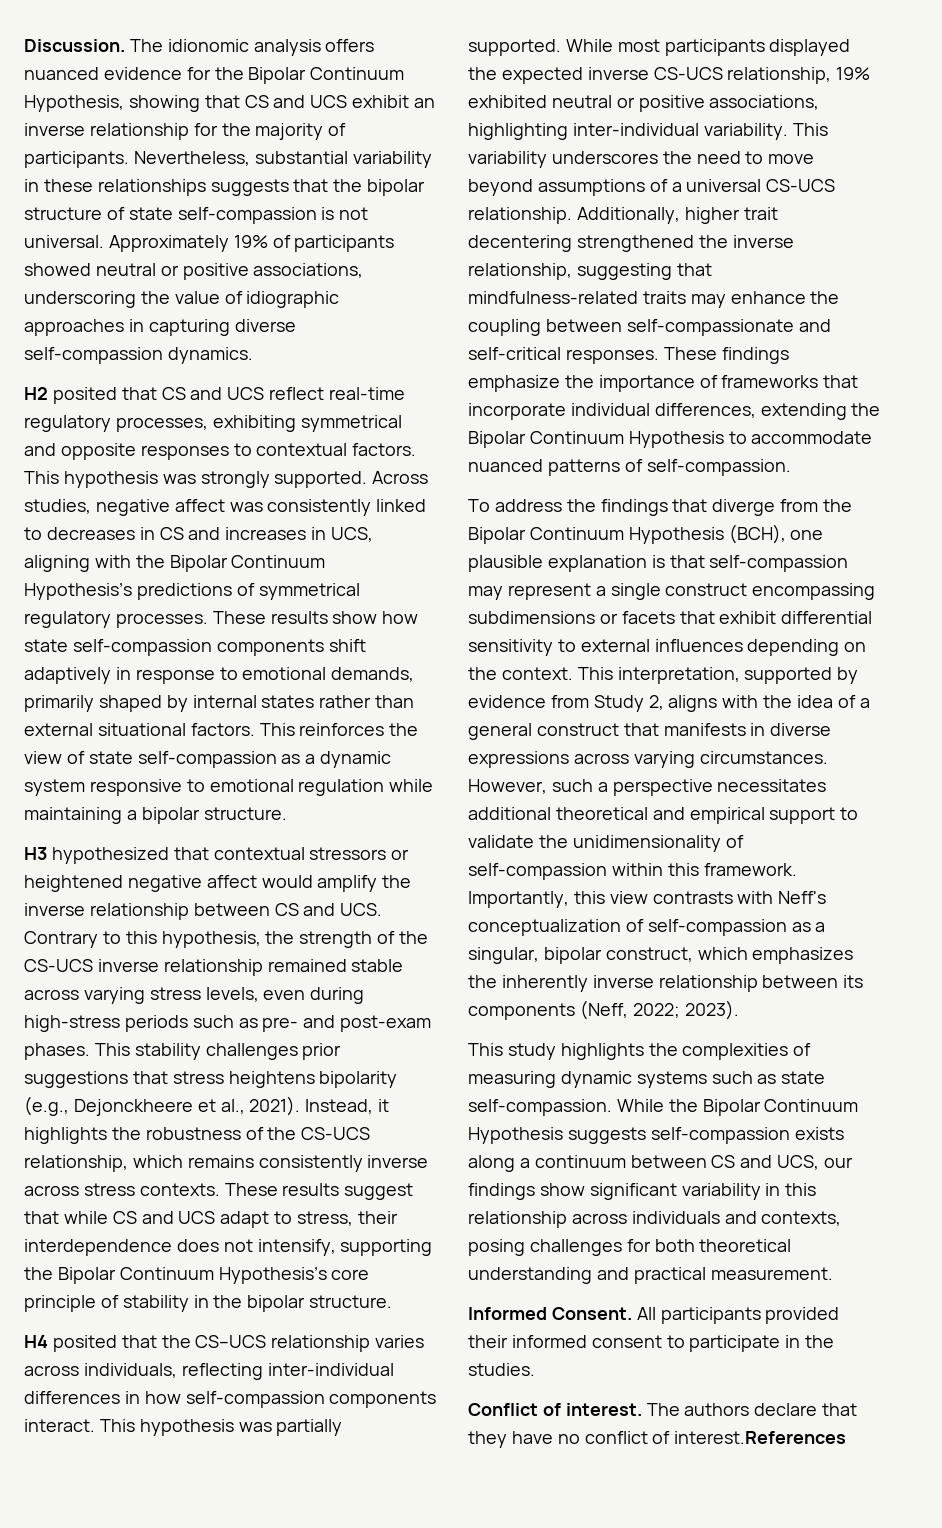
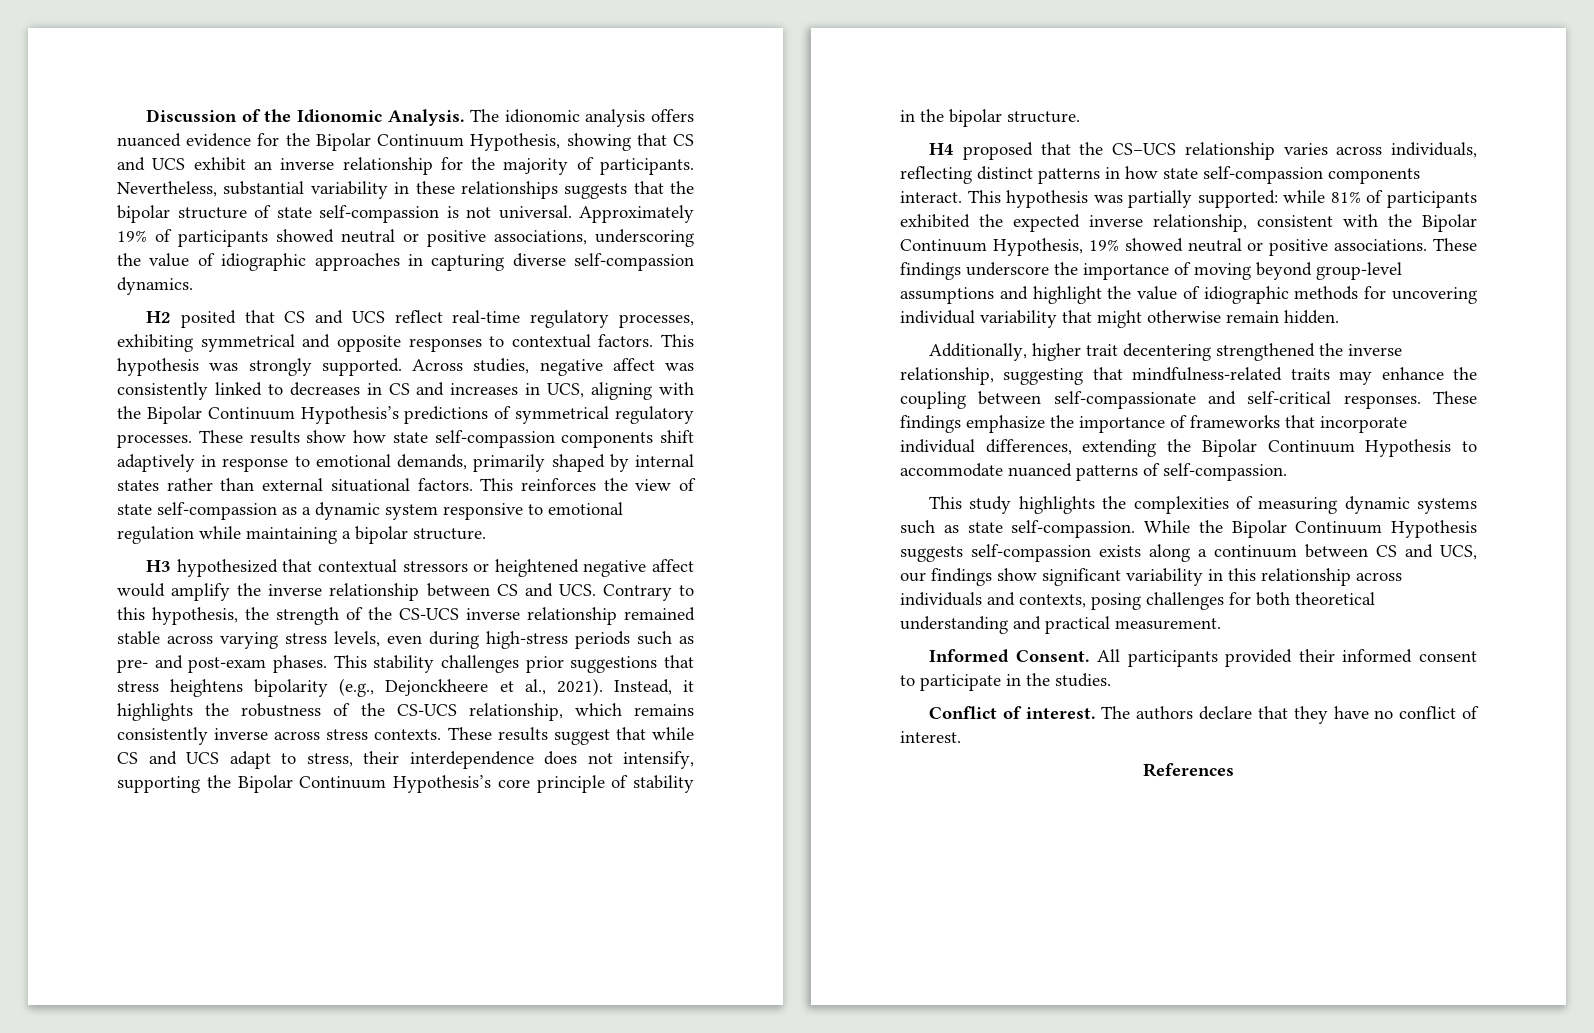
[24,39,125,52] Discussion. -> [146,109,465,126] Discussion of the Idionomic Analysis.
[52,1335,117,1352] posited -> [962,142,1033,160] proposed
[267,1363,394,1376] [24,1391,120,1404] inter-individual differences -> [977,166,1100,184] distinct patterns
(181, 1397) none -> [1163,168,1198,179] state
[468,39,851,56] [468,67,871,84] [468,95,820,112] [468,123,828,140] [468,151,815,168] [468,179,836,196] [468,207,572,224] supported. While most participants displayed the expected inverse CS-UCS relationship, 19% exhibited neutral or positive associations, highlighting inter-individual variability. This variability underscores the need to move beyond assumptions of a universal CS-UCS relationship. -> [1197,190,1477,208] [900,214,1477,232] [900,238,1477,256] [900,262,1402,280] [900,286,1477,304] [900,310,1339,328] supported: while 81% of participants exhibited the expected inverse relationship, consistent with the Bipolar Continuum Hypothesis, 19% showed neutral or positive associations. These findings underscore the importance of moving beyond group-level assumptions and highlight the value of idiographic methods for uncovering individual variability that might otherwise remain hidden. //
[468,499,853,516] [468,524,824,544] [468,555,849,572] [468,583,876,600] [468,611,873,624] [468,639,867,656] [468,667,859,684] [468,695,870,712] [468,723,832,740] [468,751,828,768] [468,779,827,796] [468,807,859,824] [468,835,744,852] [468,863,797,880] [468,891,827,908] [468,919,826,936] [468,947,854,964] [468,975,864,992] [468,1000,739,1020] // To address the findings that diverge from the Bipolar Continuum Hypothesis (BCH), one plausible explanation is that self-compassion may represent a single construct encompassing subdimensions or facets that exhibit differential sensitivity to external influences depending on the context. This interpretation, supported by evidence from Study 2, aligns with the idea of a general construct that manifests in diverse expressions across varying circumstances. However, such a perspective necessitates additional theoretical and empirical support to validate the unidimensionality of self-compassion within this framework. Importantly, this view contrasts with Neff's conceptualization of self-compassion as a singular, bipolar construct, which emphasizes the inherently inverse relationship between its components (Neff, 2022; 2023). -> (1287, 472) none
[674,1431,847,1444] interest.References -> [900,731,961,743] [1143,763,1234,777] interest. // References

